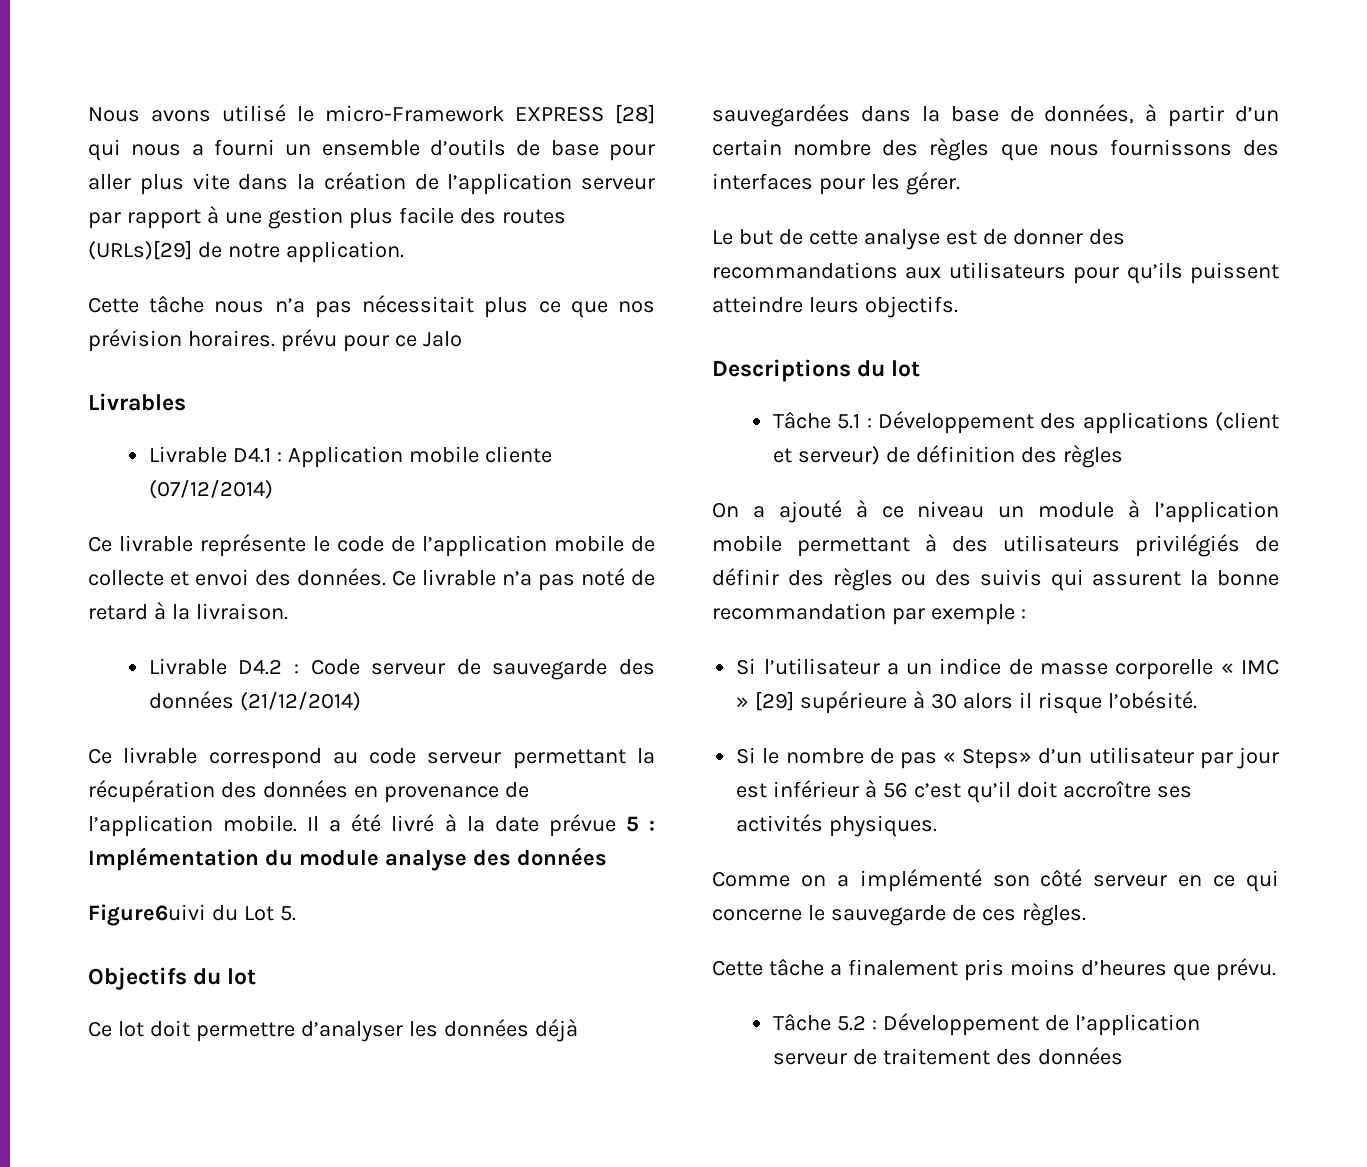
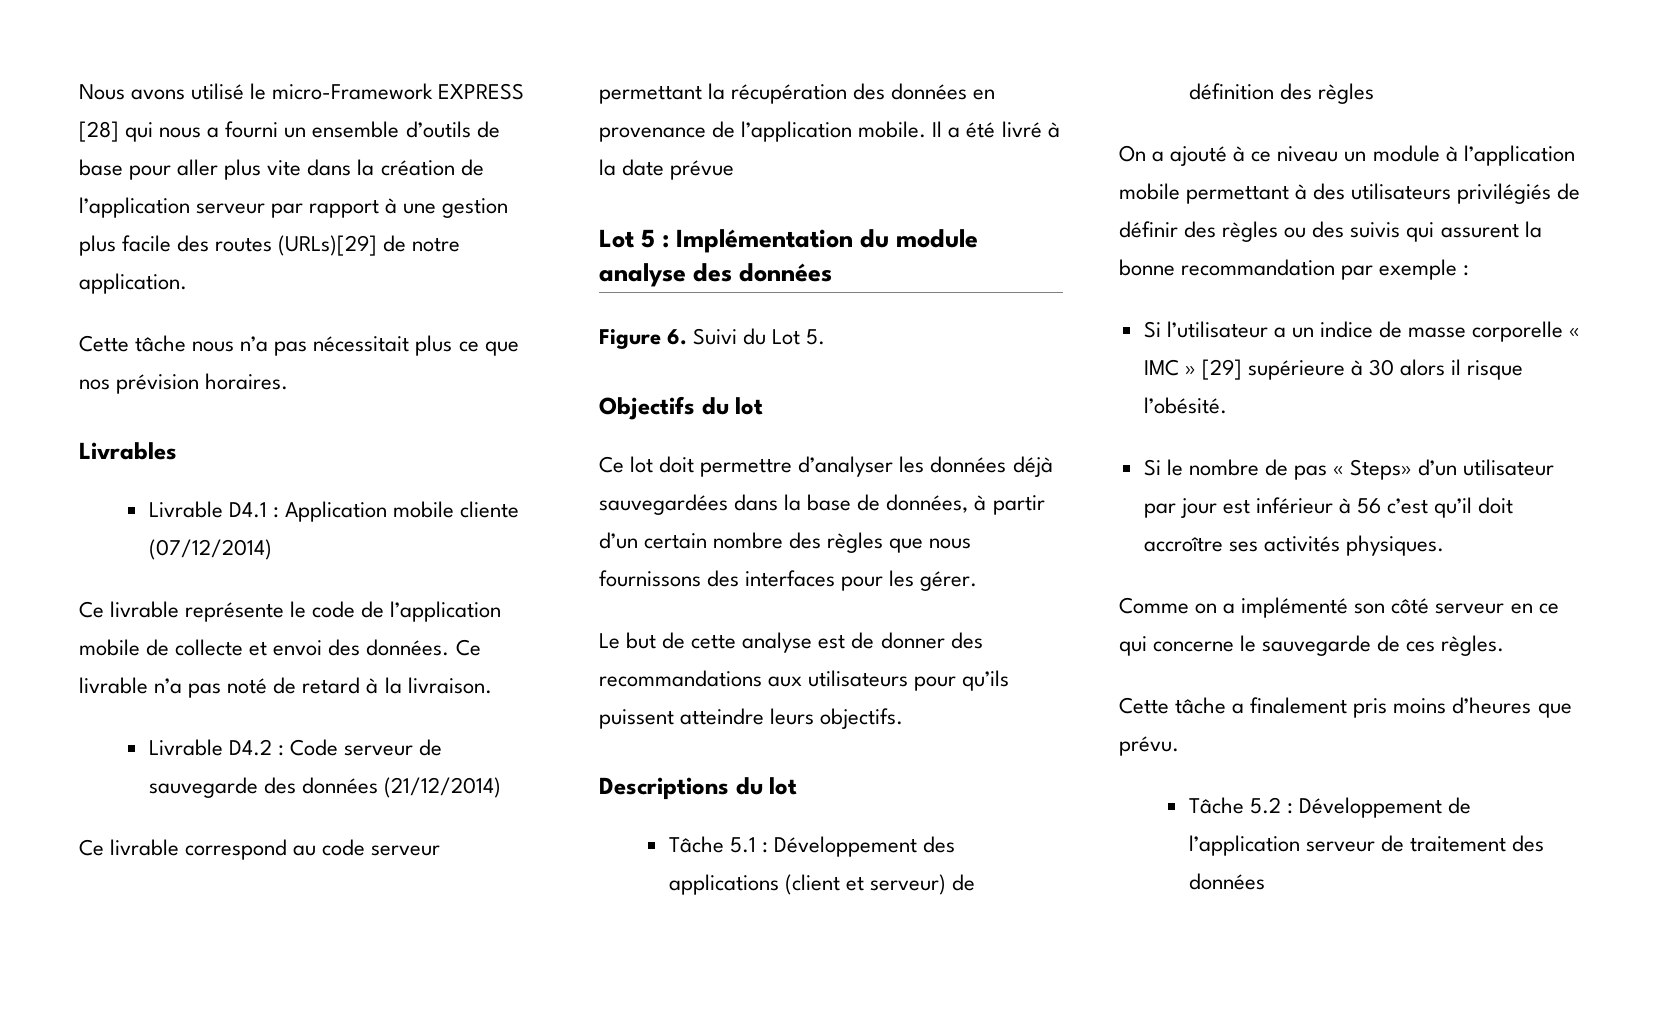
[280,329,462,352] prévu pour ce Jalo -> (289, 381) none
(616, 825) none -> [599,229,635,248] // Lot
[88,904,206,926] Figure6uivi -> [599,328,738,349] Figure 6. Suivi

